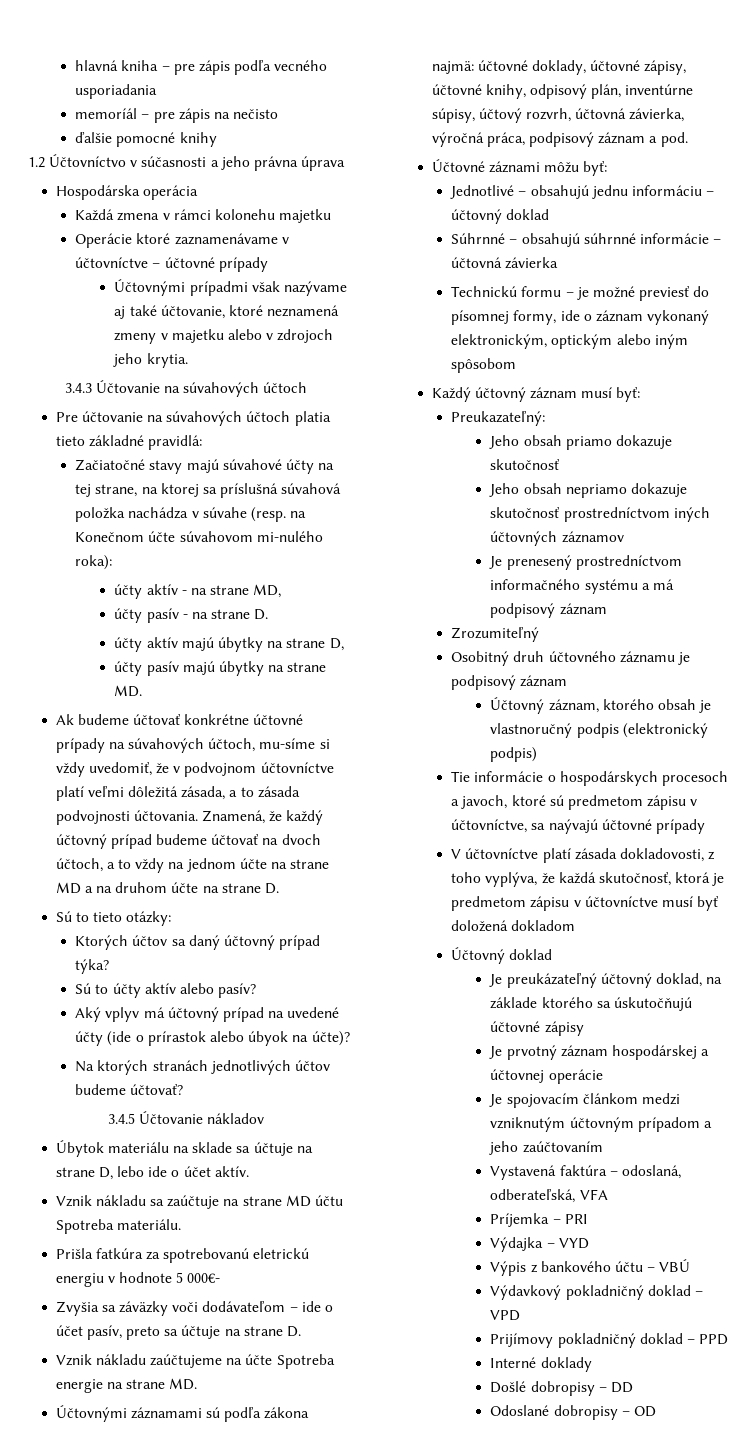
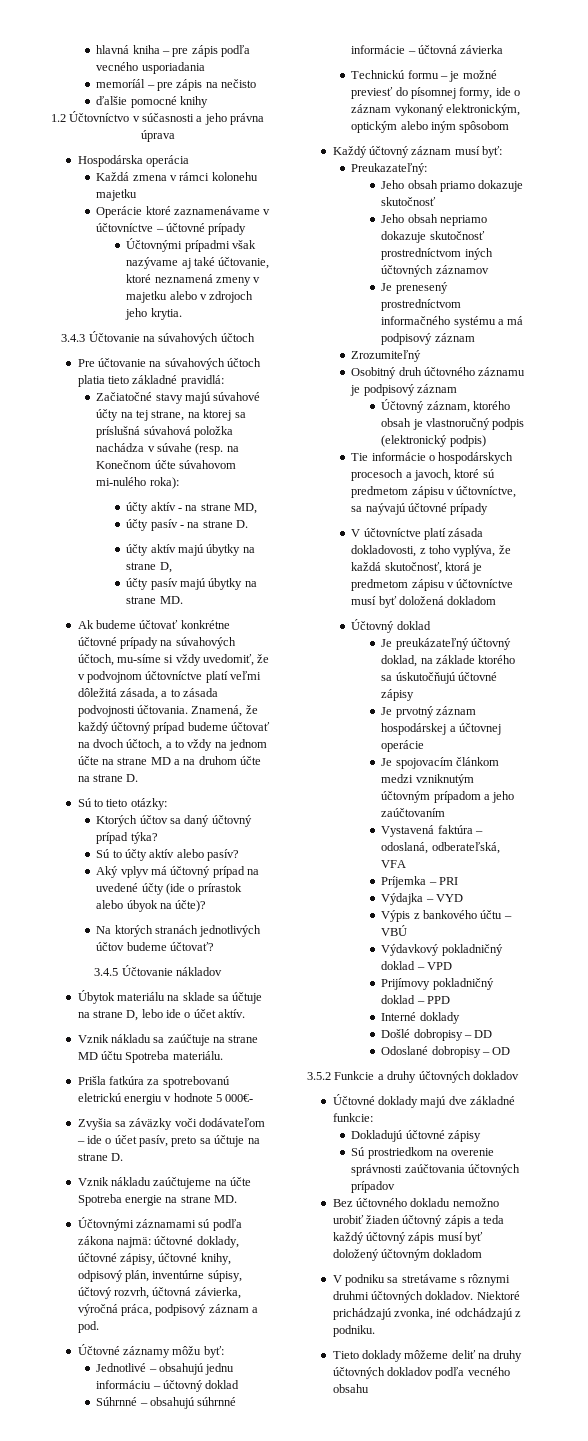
[488,161,540,173] záznami -> [122,1346,170,1358] záznamy
(656, 1411) none -> [307,1071,519,1083] [332,1094,516,1108] [332,1113,373,1122] [351,1130,482,1142] [351,1147,495,1159] [351,1164,521,1176] [351,1181,396,1193] [332,1198,499,1207] [332,1215,505,1227] [332,1232,484,1244] [332,1249,483,1261] [332,1274,511,1286] [332,1291,520,1303] [332,1308,522,1320] [332,1325,375,1337] [332,1350,523,1362] [332,1367,510,1379] [332,1384,369,1393] // 3.5.2 Funkcie a druhy účtovných dokladov // Účtovné doklady majú dve základné funkcie: // Dokladujú účtovné zápisy // Sú prostriedkom na overenie správnosti zaúčtovania účtovných prípadov // Bez účtovného dokladu nemožno urobiť žiaden účtovný zápis a teda každý účtovný zápis musí byť doložený účtovným dokladom // V podniku sa stretávame s rôznymi druhmi účtovných dokladov. Niektoré prichádzajú zvonka, iné odchádzajú z podniku. // Tieto doklady môžeme deliť na druhy účtovných dokladov podľa vecného obsahu

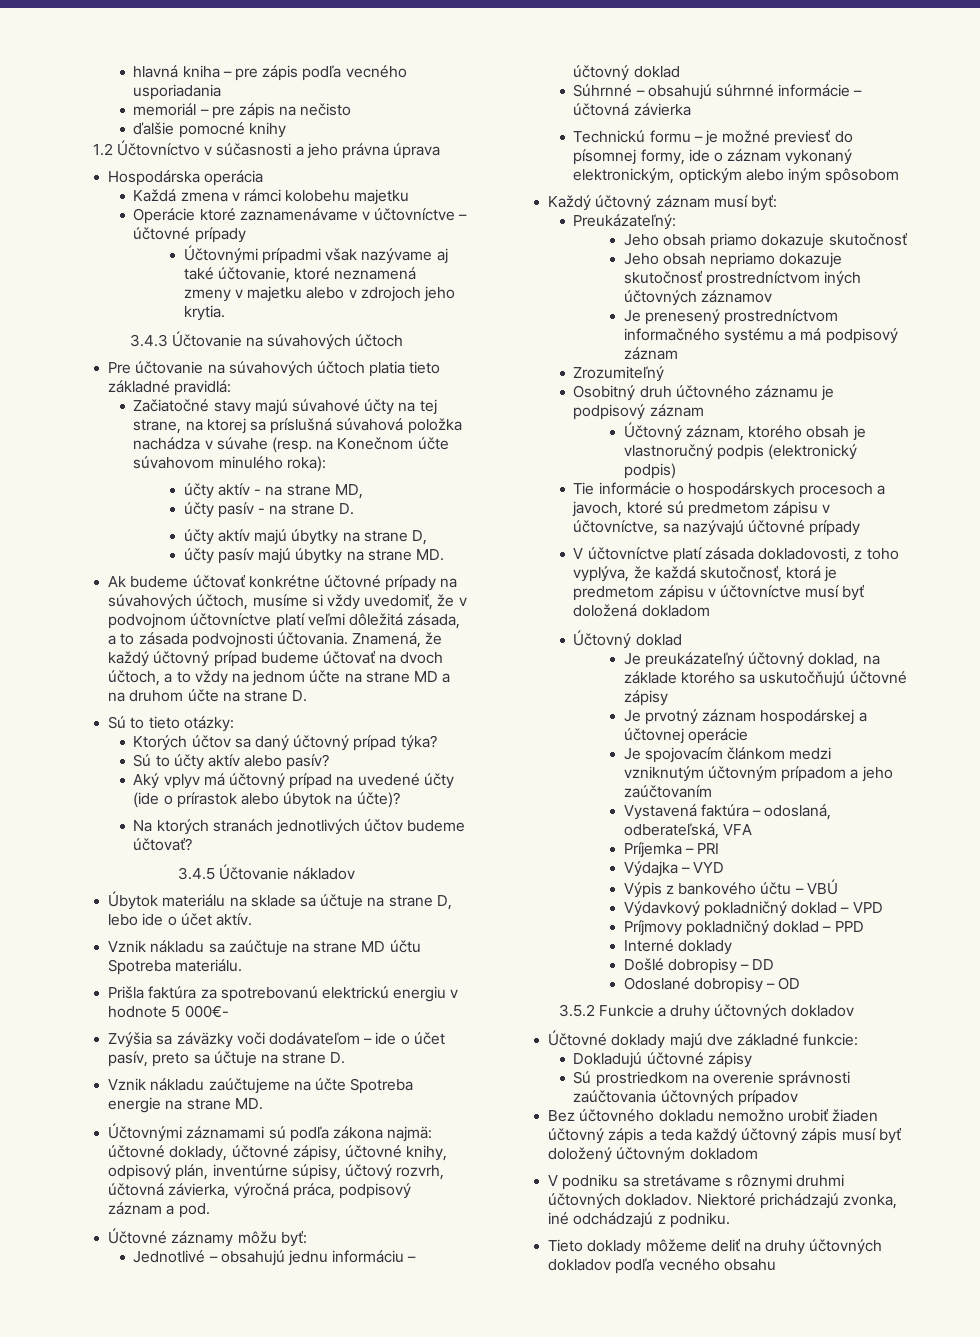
[96,79,146,88] memoríál -> [133,103,197,116] memoriál
[211,172,258,181] kolonehu -> [285,190,351,202] kolobehu
[96,477,147,486] mi-nulého -> [218,456,283,469] minulého
[116,654,161,663] mu-síme -> [252,594,308,607] musíme
[126,900,158,912] úbyok -> [283,792,332,808] úbytok
[108,1076,144,1085] fatkúra -> [148,986,197,999] faktúra
[77,1093,122,1102] eletrickú -> [322,986,390,999] elektrickú
[77,1118,112,1130] Zvyšia -> [108,1032,153,1048] Zvýšia
[351,163,428,175] Preukazateľný: -> [573,214,677,230] Preukázateľný:
[365,503,406,515] naývajú -> [682,520,744,536] nazývajú
[395,672,456,684] úskutočňujú -> [759,671,846,687] uskutočňujú
[381,978,431,990] Prijímovy -> [623,920,682,936] Príjmovy

